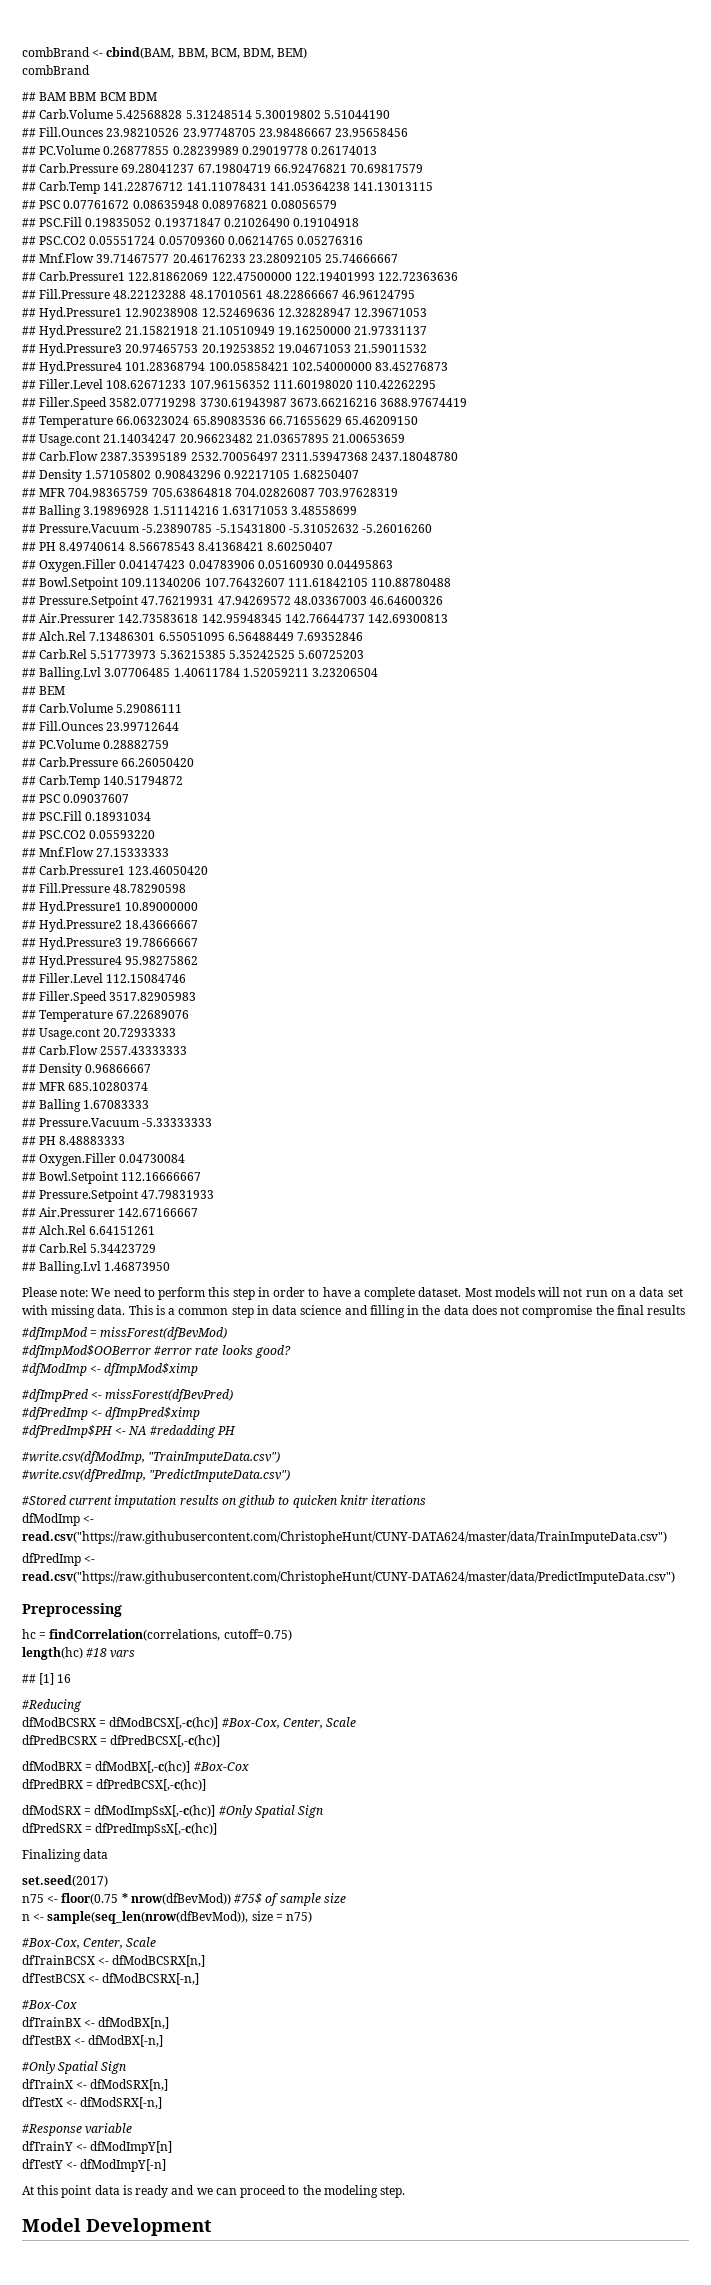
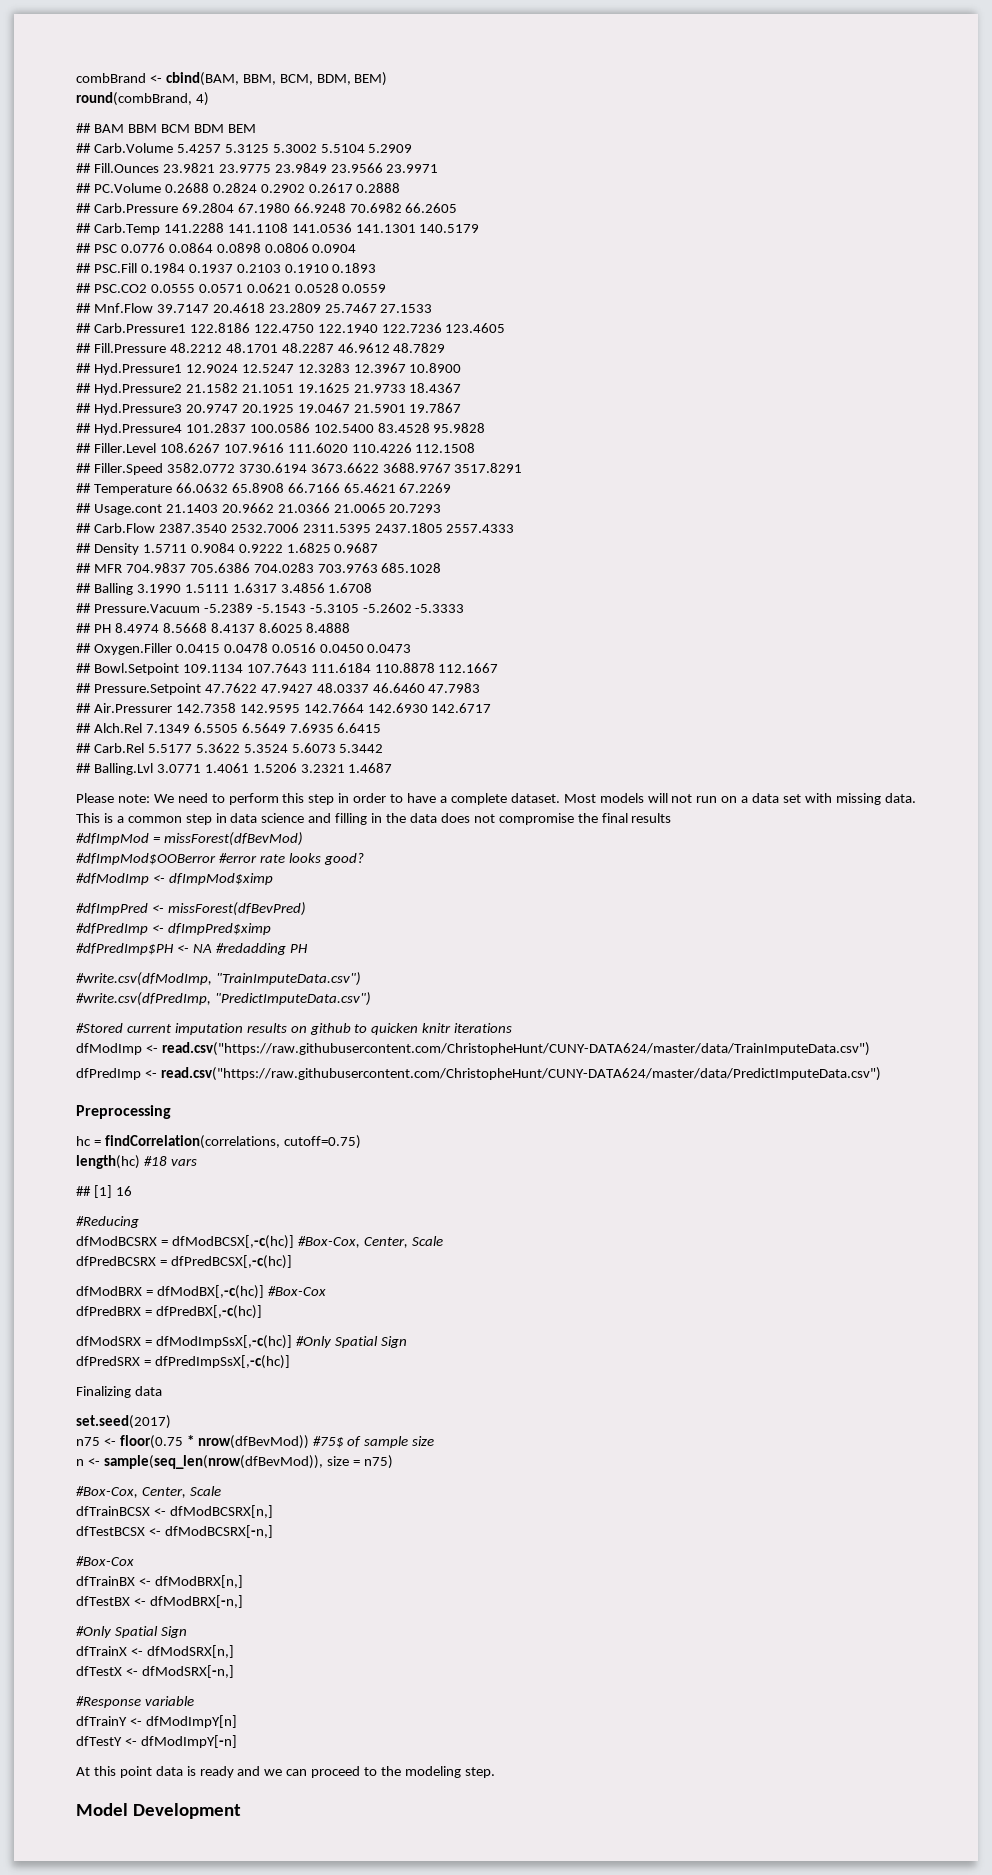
[22,65,90,75] combBrand -> [76,92,209,106] round(combBrand, 4)
[22,109,391,119] [22,127,409,137] [22,145,378,155] [22,163,424,173] [22,181,434,194] [22,200,338,209] [22,217,360,227] [22,236,364,245] [22,253,399,263] [22,271,459,281] [22,289,416,299] [22,307,428,320] [22,325,428,338] [22,343,428,356] [22,361,449,374] [22,379,437,389] [22,397,468,410] [22,416,419,428] [22,434,406,446] [22,451,459,461] [22,469,360,482] [22,488,399,497] [22,505,358,518] [22,524,433,533] [22,542,334,551] [22,559,394,572] [22,577,452,590] [22,595,444,608] [22,613,449,623] [22,631,364,641] [22,649,365,659] [22,667,379,680] [22,686,66,695] [22,703,183,713] [22,721,180,731] [22,739,170,749] [22,757,195,767] [22,775,184,788] [22,794,130,803] [22,811,152,821] [22,830,156,839] [22,847,170,857] [22,865,209,875] [22,883,187,893] [22,901,199,914] [22,919,199,932] [22,937,199,950] [22,955,199,968] [22,973,187,983] [22,991,197,1004] [22,1010,190,1022] [22,1028,177,1040] [22,1045,188,1055] [22,1063,152,1076] [22,1082,149,1091] [22,1099,150,1112] [22,1118,213,1127] [22,1136,126,1145] [22,1153,186,1166] [22,1171,202,1184] [22,1189,215,1202] [22,1207,199,1217] [22,1225,156,1235] [22,1243,157,1253] [22,1261,171,1274] // ## Carb.Volume 5.42568828 5.31248514 5.30019802 5.51044190 // ## Fill.Ounces 23.98210526 23.97748705 23.98486667 23.95658456 // ## PC.Volume 0.26877855 0.28239989 0.29019778 0.26174013 // ## Carb.Pressure 69.28041237 67.19804719 66.92476821 70.69817579 // ## Carb.Temp 141.22876712 141.11078431 141.05364238 141.13013115 // ## PSC 0.07761672 0.08635948 0.08976821 0.08056579 // ## PSC.Fill 0.19835052 0.19371847 0.21026490 0.19104918 // ## PSC.CO2 0.05551724 0.05709360 0.06214765 0.05276316 // ## Mnf.Flow 39.71467577 20.46176233 23.28092105 25.74666667 // ## Carb.Pressure1 122.81862069 122.47500000 122.19401993 122.72363636 // ## Fill.Pressure 48.22123288 48.17010561 48.22866667 46.96124795 // ## Hyd.Pressure1 12.90238908 12.52469636 12.32828947 12.39671053 // ## Hyd.Pressure2 21.15821918 21.10510949 19.16250000 21.97331137 // ## Hyd.Pressure3 20.97465753 20.19253852 19.04671053 21.59011532 // ## Hyd.Pressure4 101.28368794 100.05858421 102.54000000 83.45276873 // ## Filler.Level 108.62671233 107.96156352 111.60198020 110.42262295 // ## Filler.Speed 3582.07719298 3730.61943987 3673.66216216 3688.97674419 // ## Temperature 66.06323024 65.89083536 66.71655629 65.46209150 // ## Usage.cont 21.14034247 20.96623482 21.03657895 21.00653659 // ## Carb.Flow 2387.35395189 2532.70056497 2311.53947368 2437.18048780 // ## Density 1.57105802 0.90843296 0.92217105 1.68250407 // ## MFR 704.98365759 705.63864818 704.02826087 703.97628319 // ## Balling 3.19896928 1.51114216 1.63171053 3.48558699 // ## Pressure.Vacuum -5.23890785 -5.15431800 -5.31052632 -5.26016260 // ## PH 8.49740614 8.56678543 8.41368421 8.60250407 // ## Oxygen.Filler 0.04147423 0.04783906 0.05160930 0.04495863 // ## Bowl.Setpoint 109.11340206 107.76432607 111.61842105 110.88780488 // ## Pressure.Setpoint 47.76219931 47.94269572 48.03367003 46.64600326 // ## Air.Pressurer 142.73583618 142.95948345 142.76644737 142.69300813 // ## Alch.Rel 7.13486301 6.55051095 6.56488449 7.69352846 // ## Carb.Rel 5.51773973 5.36215385 5.35242525 5.60725203 // ## Balling.Lvl 3.07706485 1.40611784 1.52059211 3.23206504 // ## BEM // ## Carb.Volume 5.29086111 // ## Fill.Ounces 23.99712644 // ## PC.Volume 0.28882759 // ## Carb.Pressure 66.26050420 // ## Carb.Temp 140.51794872 // ## PSC 0.09037607 // ## PSC.Fill 0.18931034 // ## PSC.CO2 0.05593220 // ## Mnf.Flow 27.15333333 // ## Carb.Pressure1 123.46050420 // ## Fill.Pressure 48.78290598 // ## Hyd.Pressure1 10.89000000 // ## Hyd.Pressure2 18.43666667 // ## Hyd.Pressure3 19.78666667 // ## Hyd.Pressure4 95.98275862 // ## Filler.Level 112.15084746 // ## Filler.Speed 3517.82905983 // ## Temperature 67.22689076 // ## Usage.cont 20.72933333 // ## Carb.Flow 2557.43333333 // ## Density 0.96866667 // ## MFR 685.10280374 // ## Balling 1.67083333 // ## Pressure.Vacuum -5.33333333 // ## PH 8.48883333 // ## Oxygen.Filler 0.04730084 // ## Bowl.Setpoint 112.16666667 // ## Pressure.Setpoint 47.79831933 // ## Air.Pressurer 142.67166667 // ## Alch.Rel 6.64151261 // ## Carb.Rel 5.34423729 // ## Balling.Lvl 1.46873950 -> [227,124,256,133] [76,143,413,153] [76,163,439,173] [76,183,401,193] [76,203,458,213] [76,223,480,235] [76,243,357,253] [76,263,377,273] [76,283,387,293] [76,303,433,313] [76,323,506,333] [76,343,446,353] [76,363,462,375] [76,383,462,395] [76,403,462,415] [76,423,486,435] [76,443,476,453] [76,463,523,475] [76,483,452,495] [76,503,442,515] [76,523,515,533] [76,543,379,555] [76,563,442,573] [76,583,373,595] [76,603,465,613] [76,623,351,633] [76,643,412,655] [76,663,499,675] [76,683,481,695] [76,703,492,713] [76,723,382,733] [76,743,384,753] [76,763,393,775] BEM // ## Carb.Volume 5.4257 5.3125 5.3002 5.5104 5.2909 // ## Fill.Ounces 23.9821 23.9775 23.9849 23.9566 23.9971 // ## PC.Volume 0.2688 0.2824 0.2902 0.2617 0.2888 // ## Carb.Pressure 69.2804 67.1980 66.9248 70.6982 66.2605 // ## Carb.Temp 141.2288 141.1108 141.0536 141.1301 140.5179 // ## PSC 0.0776 0.0864 0.0898 0.0806 0.0904 // ## PSC.Fill 0.1984 0.1937 0.2103 0.1910 0.1893 // ## PSC.CO2 0.0555 0.0571 0.0621 0.0528 0.0559 // ## Mnf.Flow 39.7147 20.4618 23.2809 25.7467 27.1533 // ## Carb.Pressure1 122.8186 122.4750 122.1940 122.7236 123.4605 // ## Fill.Pressure 48.2212 48.1701 48.2287 46.9612 48.7829 // ## Hyd.Pressure1 12.9024 12.5247 12.3283 12.3967 10.8900 // ## Hyd.Pressure2 21.1582 21.1051 19.1625 21.9733 18.4367 // ## Hyd.Pressure3 20.9747 20.1925 19.0467 21.5901 19.7867 // ## Hyd.Pressure4 101.2837 100.0586 102.5400 83.4528 95.9828 // ## Filler.Level 108.6267 107.9616 111.6020 110.4226 112.1508 // ## Filler.Speed 3582.0772 3730.6194 3673.6622 3688.9767 3517.8291 // ## Temperature 66.0632 65.8908 66.7166 65.4621 67.2269 // ## Usage.cont 21.1403 20.9662 21.0366 21.0065 20.7293 // ## Carb.Flow 2387.3540 2532.7006 2311.5395 2437.1805 2557.4333 // ## Density 1.5711 0.9084 0.9222 1.6825 0.9687 // ## MFR 704.9837 705.6386 704.0283 703.9763 685.1028 // ## Balling 3.1990 1.5111 1.6317 3.4856 1.6708 // ## Pressure.Vacuum -5.2389 -5.1543 -5.3105 -5.2602 -5.3333 // ## PH 8.4974 8.5668 8.4137 8.6025 8.4888 // ## Oxygen.Filler 0.0415 0.0478 0.0516 0.0450 0.0473 // ## Bowl.Setpoint 109.1134 107.7643 111.6184 110.8878 112.1667 // ## Pressure.Setpoint 47.7622 47.9427 48.0337 46.6460 47.7983 // ## Air.Pressurer 142.7358 142.9595 142.7664 142.6930 142.6717 // ## Alch.Rel 7.1349 6.5505 6.5649 7.6935 6.6415 // ## Carb.Rel 5.5177 5.3622 5.3524 5.6073 5.3442 // ## Balling.Lvl 3.0771 1.4061 1.5206 3.2321 1.4687
[96,1779,207,1791] dfPredBCSX[,-c(hc)] -> [155,1305,262,1319] dfPredBX[,-c(hc)]
[98,2017,170,2029] dfModBX[n,] -> [154,1575,243,1588] dfModBRX[n,]
[88,2035,164,2047] dfModBX[-n,] -> [149,1595,243,1608] dfModBRX[-n,]

